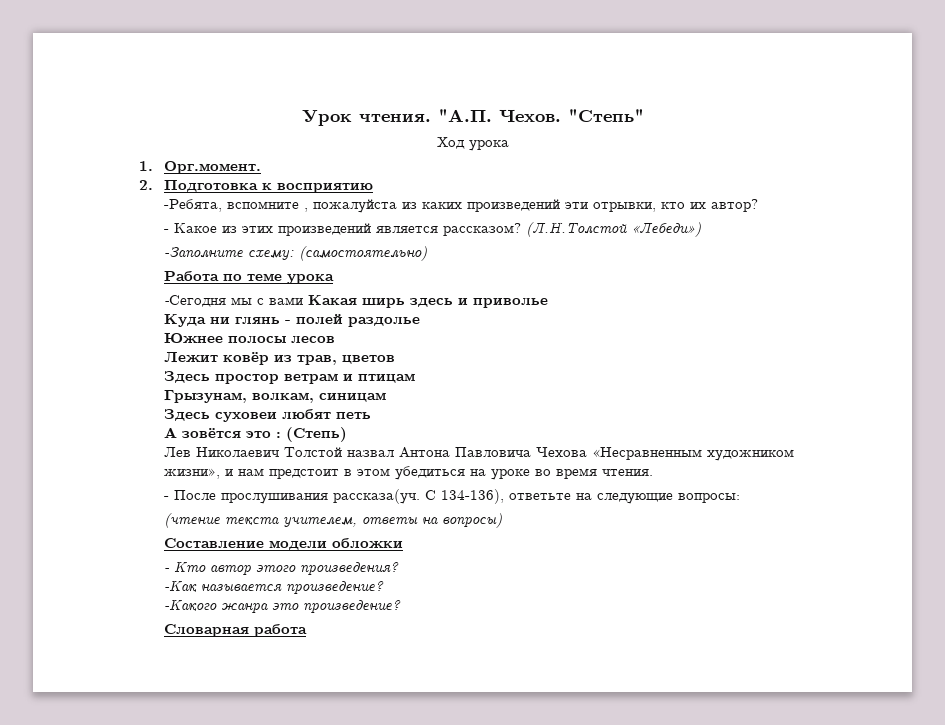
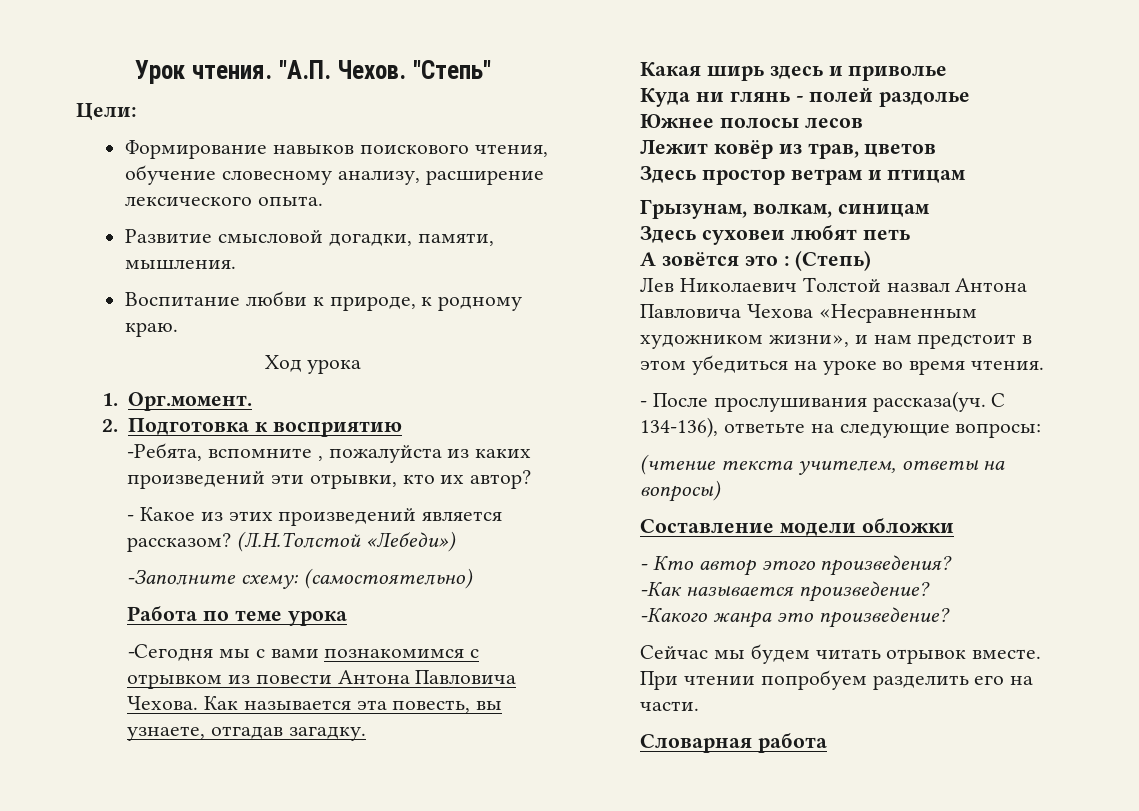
(644, 115) none -> [76,103,137,121] [125,140,548,159] [125,165,544,185] [125,196,324,206] [125,229,494,246] [125,259,237,270] [125,291,523,311] [125,322,179,337] // Цели: // Формирование навыков поискового чтения, обучение словесному анализу, расширение лексического опыта. // Развитие смысловой догадки, памяти, мышления. // Воспитание любви к природе, к родному краю.
(303, 301) none -> [324,649,480,658] [127,670,517,689] [127,696,503,713] [127,726,366,741] познакомимся с отрывком из повести Антона Павловича Чехова. Как называется эта повесть, вы узнаете, отгадав загадку. //
(401, 607) none -> [640,644,1042,664] [640,670,1034,690] [640,701,700,711] // Сейчас мы будем читать отрывок вместе. При чтении попробуем разделить его на части.

